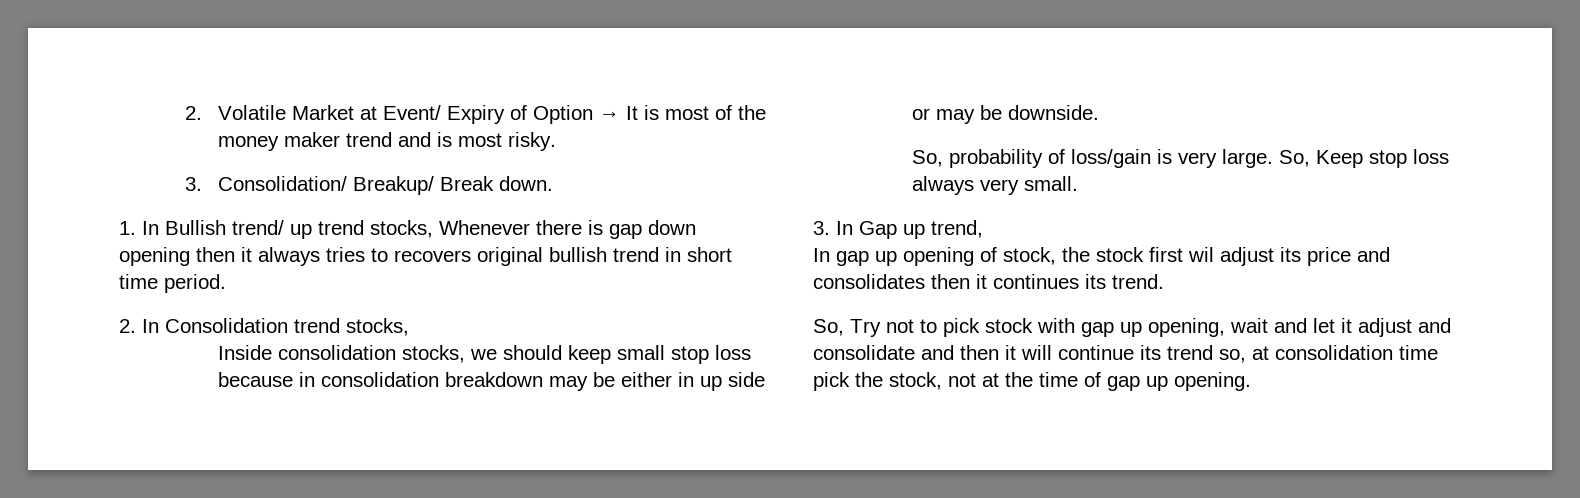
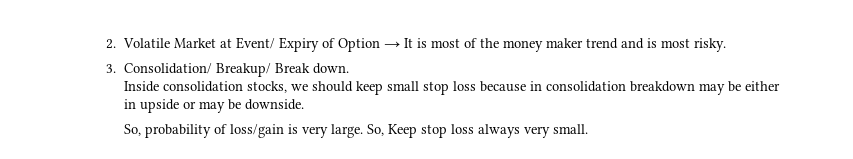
[119,220,696,239] [119,247,732,266] [119,274,226,293] [119,318,409,336] // 1. In Bullish trend/ up trend stocks, Whenever there is gap down opening then it always tries to recovers original bullish trend in short time period. // 2. In Consolidation trend stocks, -> (349, 68) none
[699,372,765,391] up side -> [139,99,179,113] upside
[813,220,983,239] [813,247,1390,266] [813,274,1164,289] [813,318,1451,337] [813,345,1438,363] [813,372,1251,391] // 3. In Gap up trend, // In gap up opening of stock, the stock first wil adjust its price and consolidates then it continues its trend. // So, Try not to pick stock with gap up opening, wait and let it adjust and consolidate and then it will continue its trend so, at consolidation time pick the stock, not at the time of gap up opening. -> (588, 129) none

